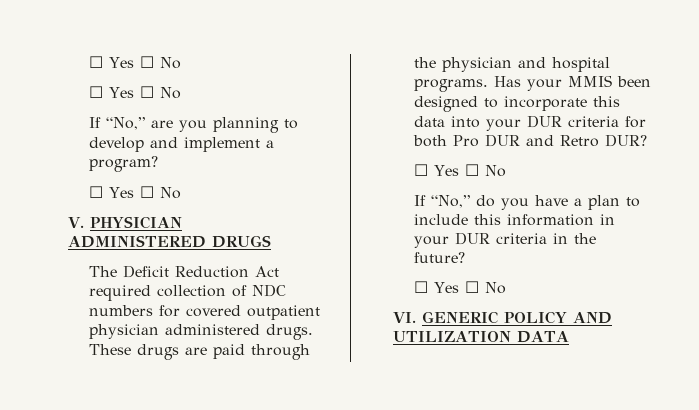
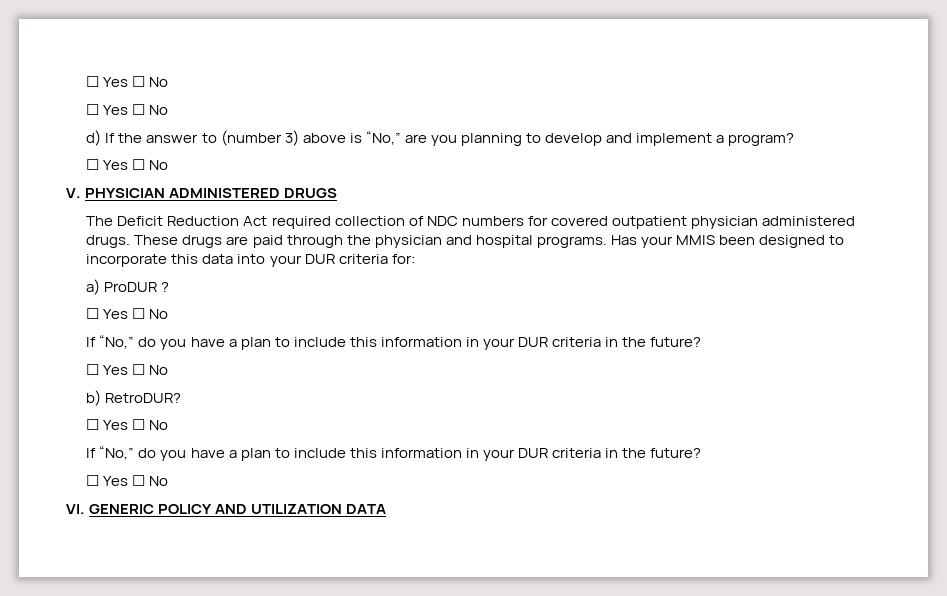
[88,117,101,128] If -> [86,130,362,146] d) If the answer to (number 3) above is
[624,116,646,128] [412,134,647,147] for both Pro DUR and Retro DUR? -> [391,254,415,264] [86,279,170,295] [86,308,169,319] [86,335,702,350] [86,364,169,375] [86,390,182,406] for: // a) ProDUR ? // ☐ Yes ☐ No // If “No,” do you have a plan to include this information in your DUR criteria in the future? // ☐ Yes ☐ No // b) RetroDUR?

